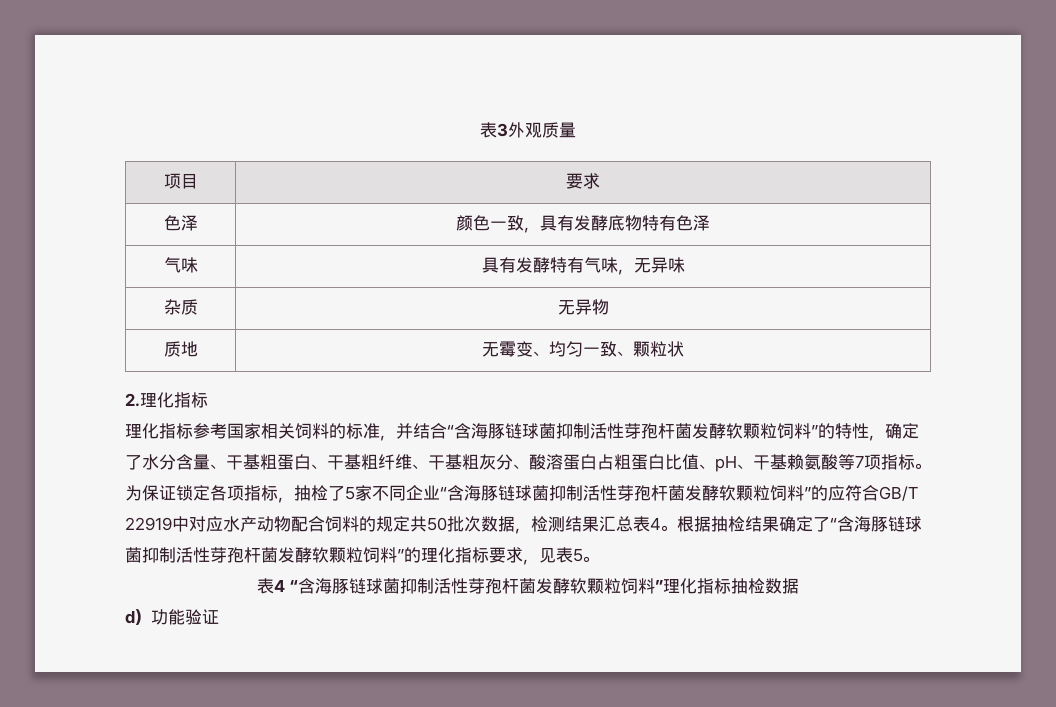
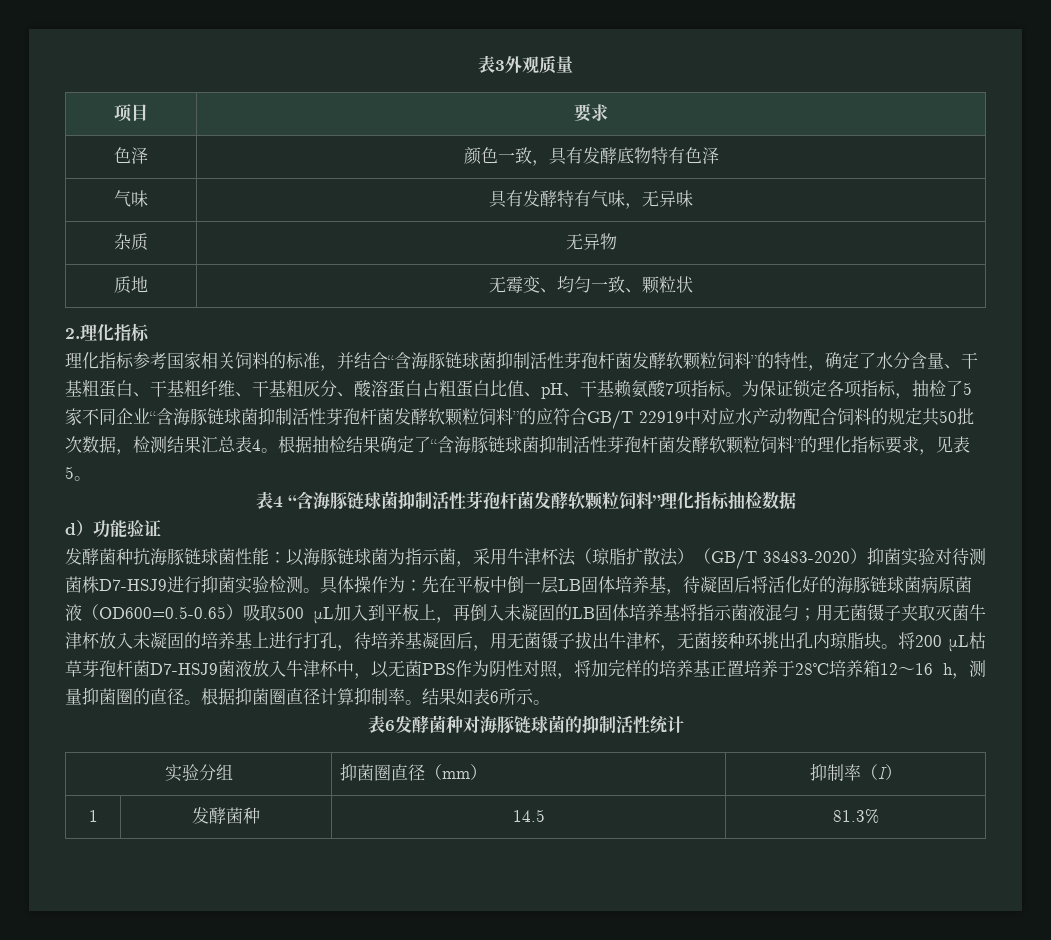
[838,454,855,470] 等 -> (665, 388) none
(219, 616) none -> [65,547,986,569] [65,575,972,595] [65,604,986,624] [65,632,986,652] [65,660,986,679] [65,687,550,705] [367,715,684,734] [164,764,233,782] [339,763,487,781] [809,763,902,781] [88,810,98,822] [192,807,260,824] [512,809,545,822] [832,809,879,824] // 发酵菌种抗海豚链球菌性能：以海豚链球菌为指示菌，采用牛津杯法（琼脂扩散法）（GB/T 38483-2020）抑菌实验对待测菌株D7-HSJ9进行抑菌实验检测。具体操作为：先在平板中倒一层LB固体培养基，待凝固后将活化好的海豚链球菌病原菌液（OD600=0.5-0.65）吸取500 μL加入到平板上，再倒入未凝固的LB固体培养基将指示菌液混匀；用无菌镊子夹取灭菌牛津杯放入未凝固的培养基上进行打孔，待培养基凝固后，用无菌镊子拔出牛津杯，无菌接种环挑出孔内琼脂块。将200 μL枯草芽孢杆菌D7-HSJ9菌液放入牛津杯中，以无菌PBS作为阴性对照，将加完样的培养基正置培养于28℃培养箱12～16 h，测量抑菌圈的直径。根据抑菌圈直径计算抑制率。结果如表6所示。 // 表6发酵菌种对海豚链球菌的抑制活性统计 // 实验分组 | 抑菌圈直径（mm） | 抑制率（I） // 1 | 发酵菌种 | 14.5 | 81.3%

